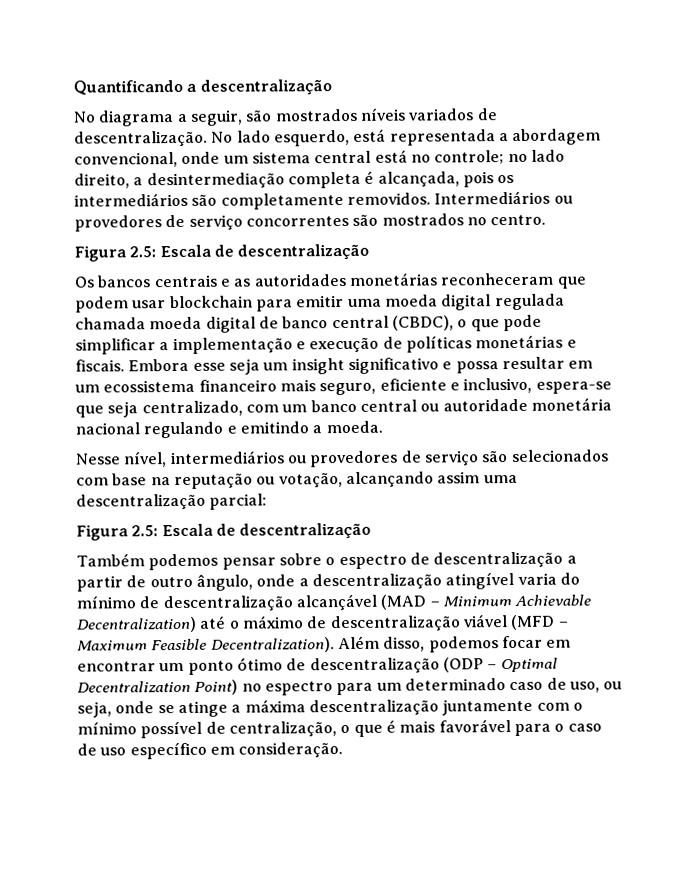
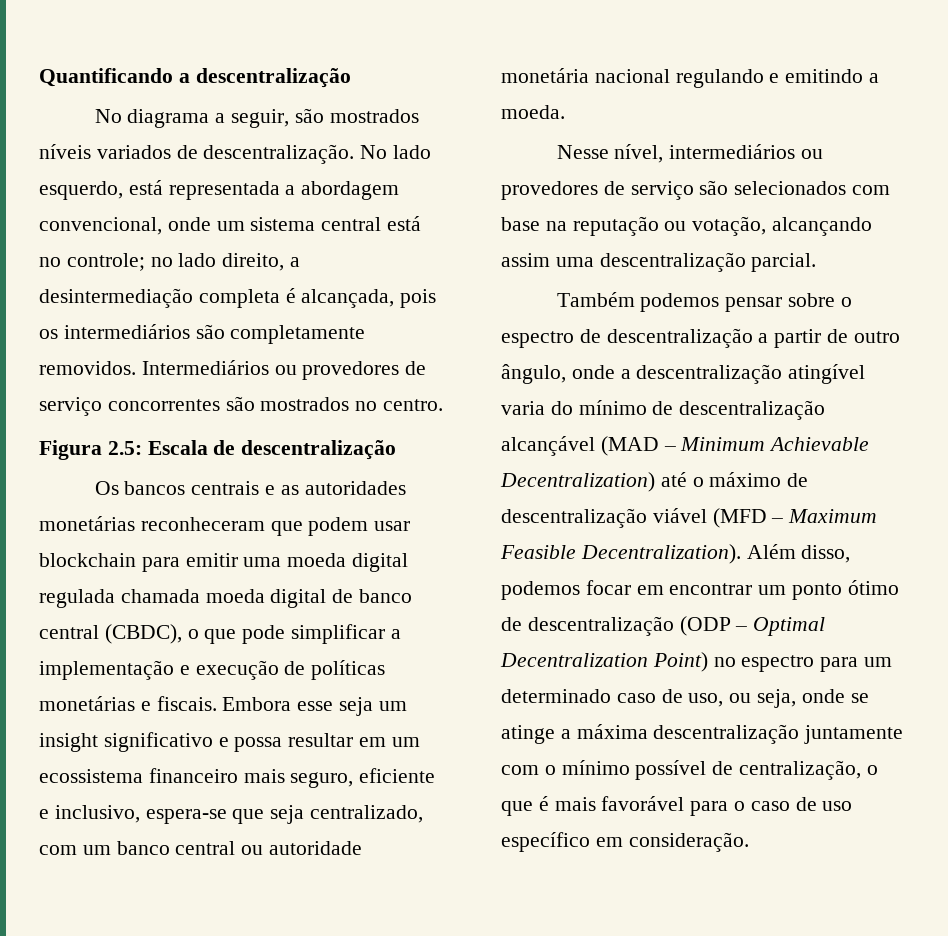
[209,493,268,510] [76,522,372,541] parcial: // Figura 2.5: Escala de descentralização -> [751,253,817,272] parcial.

